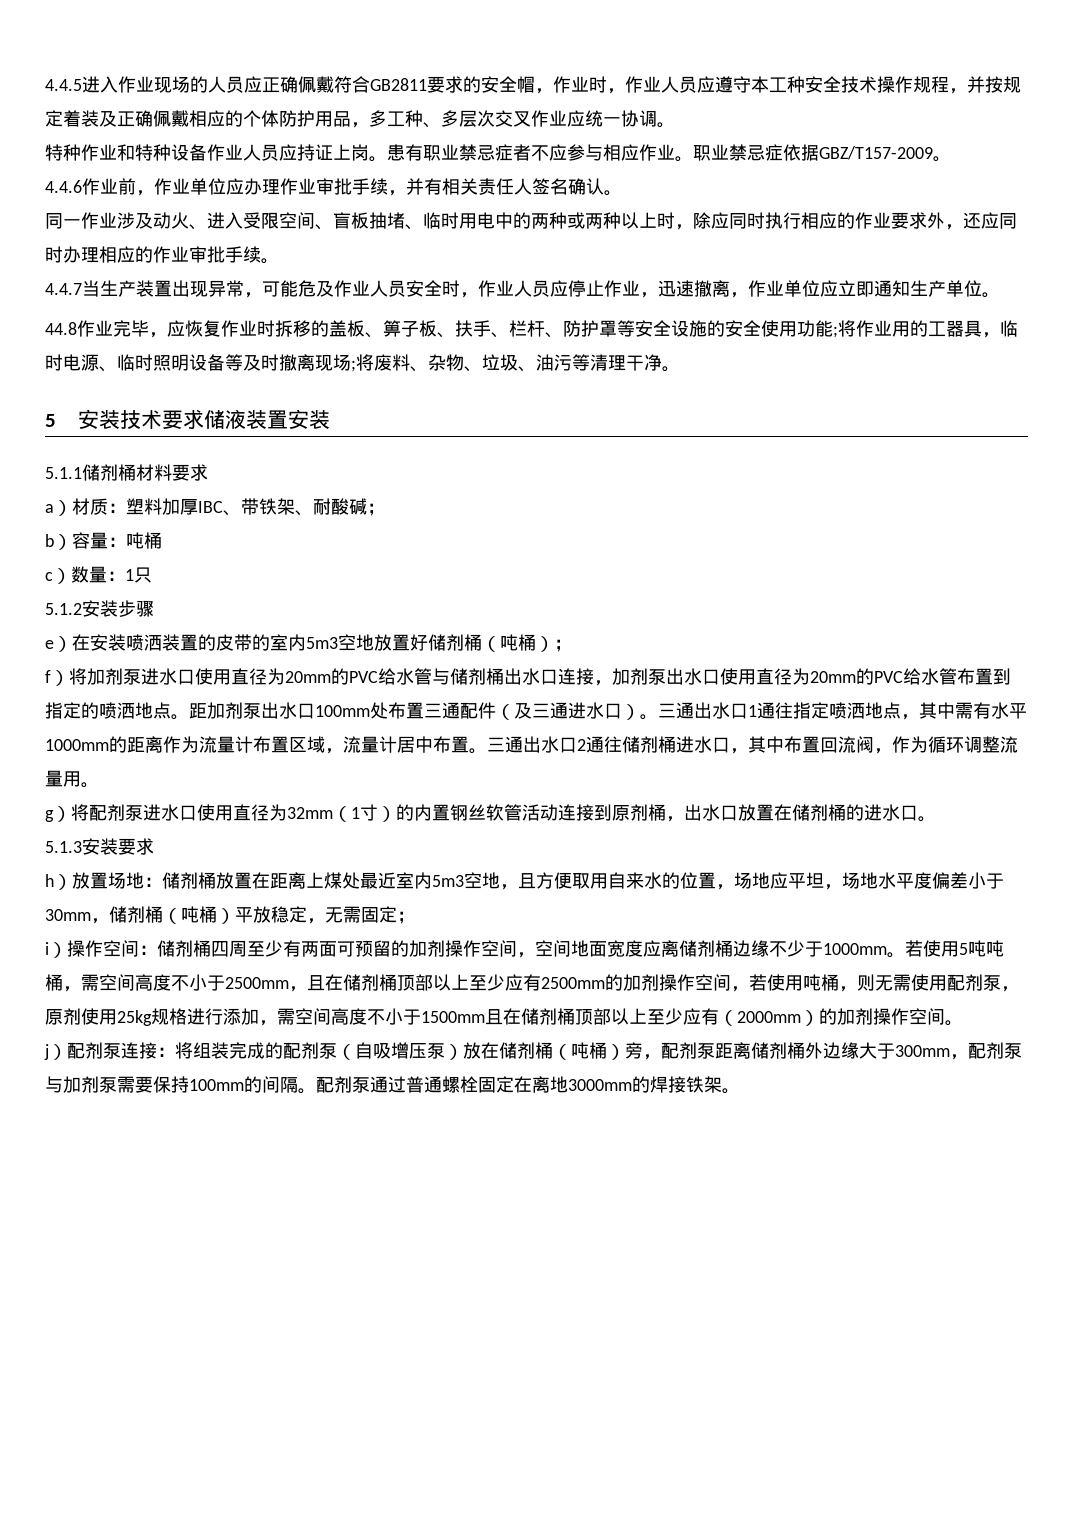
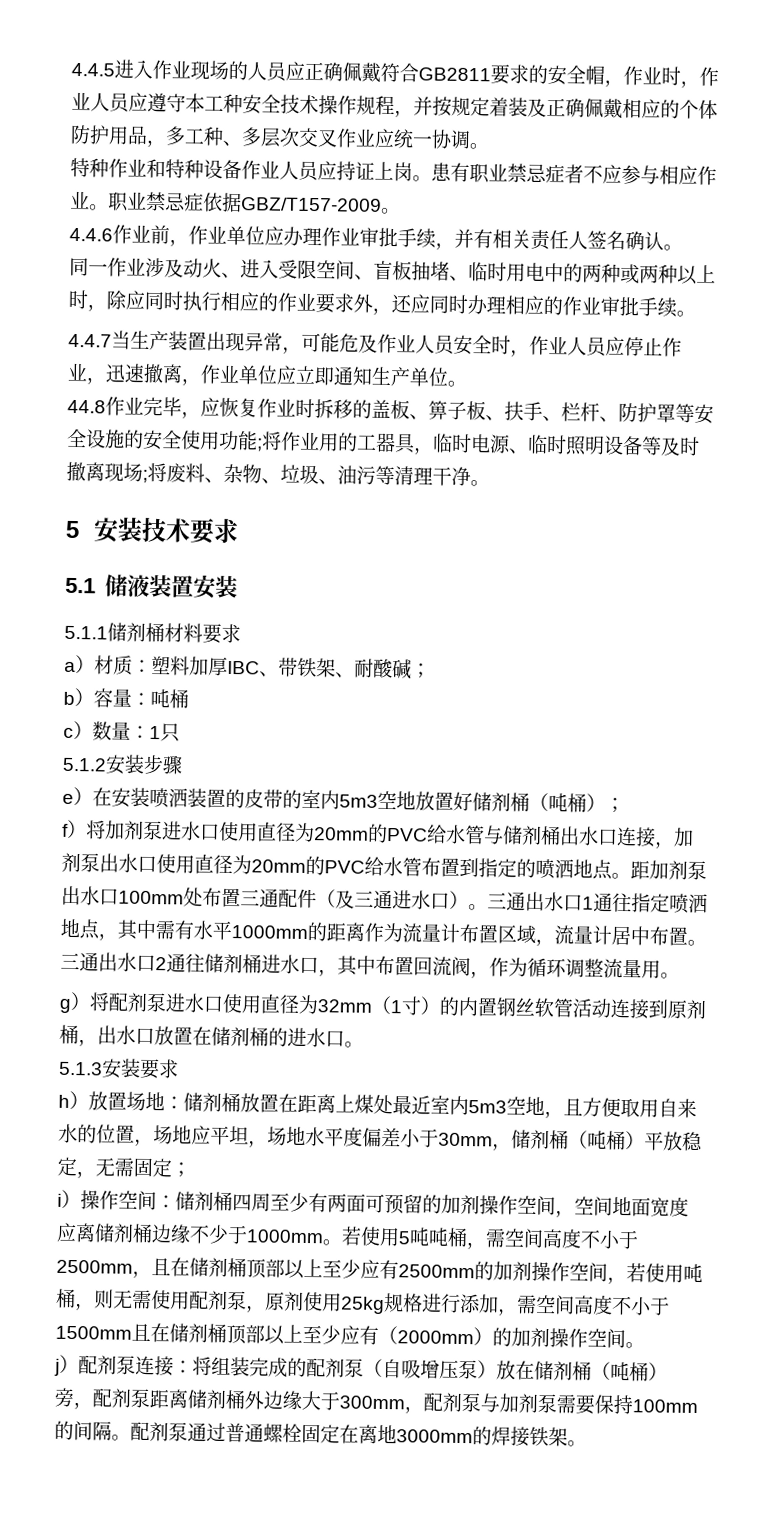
(204, 419) none -> [65,577,96,594] // 5.1

